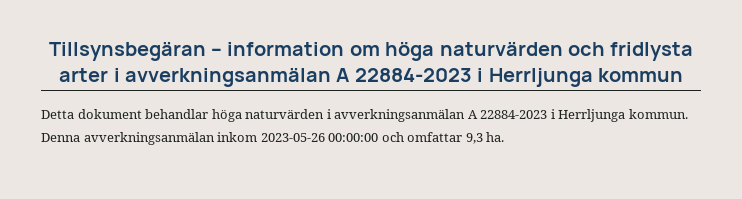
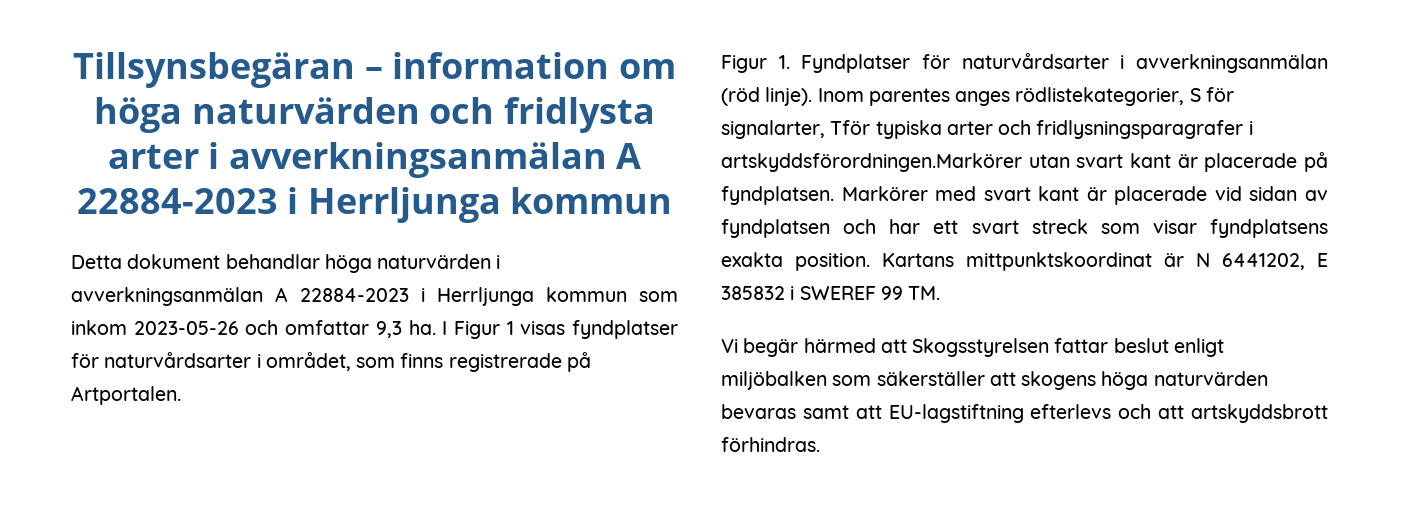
[628,109,688,119] [41,132,215,145] kommun. Denna avverkningsanmälan -> [546,287,678,302] kommun som
[328,133,379,142] 00:00:00 -> (239, 328) none
(505, 137) none -> [442,320,678,339] [71,352,591,372] [71,386,181,405] [721,53,1328,73] [721,87,1234,106] [721,120,1253,139] [721,152,1328,172] [721,186,1328,205] [721,219,1328,238] [721,252,1328,271] [721,286,941,300] [721,338,1224,357] [721,371,1268,390] [721,404,1328,423] [721,437,820,452] I Figur 1 visas fyndplatser för naturvårdsarter i området, som finns registrerade på Artportalen. // Figur 1. Fyndplatser för naturvårdsarter i avverkningsanmälan (röd linje). Inom parentes anges rödlistekategorier, S för signalarter, Tför typiska arter och fridlysningsparagrafer i artskyddsförordningen.Markörer utan svart kant är placerade på fyndplatsen. Markörer med svart kant är placerade vid sidan av fyndplatsen och har ett svart streck som visar fyndplatsens exakta position. Kartans mittpunktskoordinat är N 6441202, E 385832 i SWEREF 99 TM. // Vi begär härmed att Skogsstyrelsen fattar beslut enligt miljöbalken som säkerställer att skogens höga naturvärden bevaras samt att EU-lagstiftning efterlevs och att artskyddsbrott förhindras.

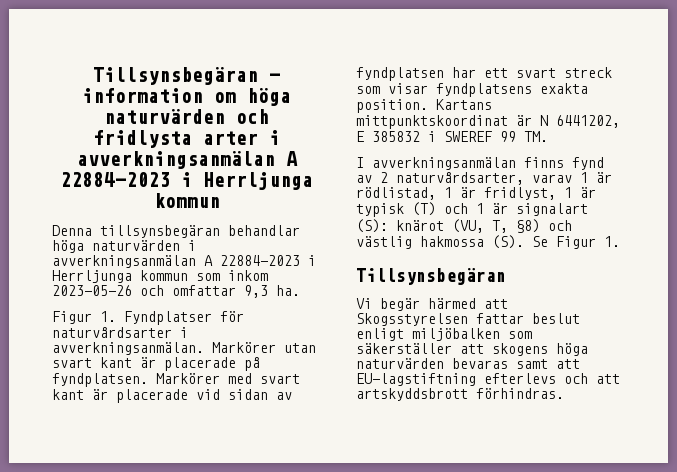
[71,254,221,269] Detta dokument -> [52,225,220,238] Denna tillsynsbegäran
[442,320,678,339] [71,352,591,372] [71,386,181,405] I Figur 1 visas fyndplatser för naturvårdsarter i området, som finns registrerade på Artportalen. -> (300, 290) none
[1136,54,1328,73] [721,87,1234,106] [721,120,1253,139] [721,153,1022,172] avverkningsanmälan (röd linje). Inom parentes anges rödlistekategorier, S för signalarter, Tför typiska arter och fridlysningsparagrafer i artskyddsförordningen.Markörer -> [52,342,276,355] avverkningsanmälan. Markörer
[843,219,877,234] och -> (444, 74) none
(941, 293) none -> [356,157,604,170] [356,172,612,185] [356,187,596,200] [356,202,588,217] [356,219,572,233] [356,235,620,249] [356,268,506,285] // I avverkningsanmälan finns fynd av 2 naturvårdsarter, varav 1 är rödlistad, 1 är fridlyst, 1 är typisk (T) och 1 är signalart (S): knärot (VU, T, §8) och västlig hakmossa (S). Se Figur 1. // Tillsynsbegäran

